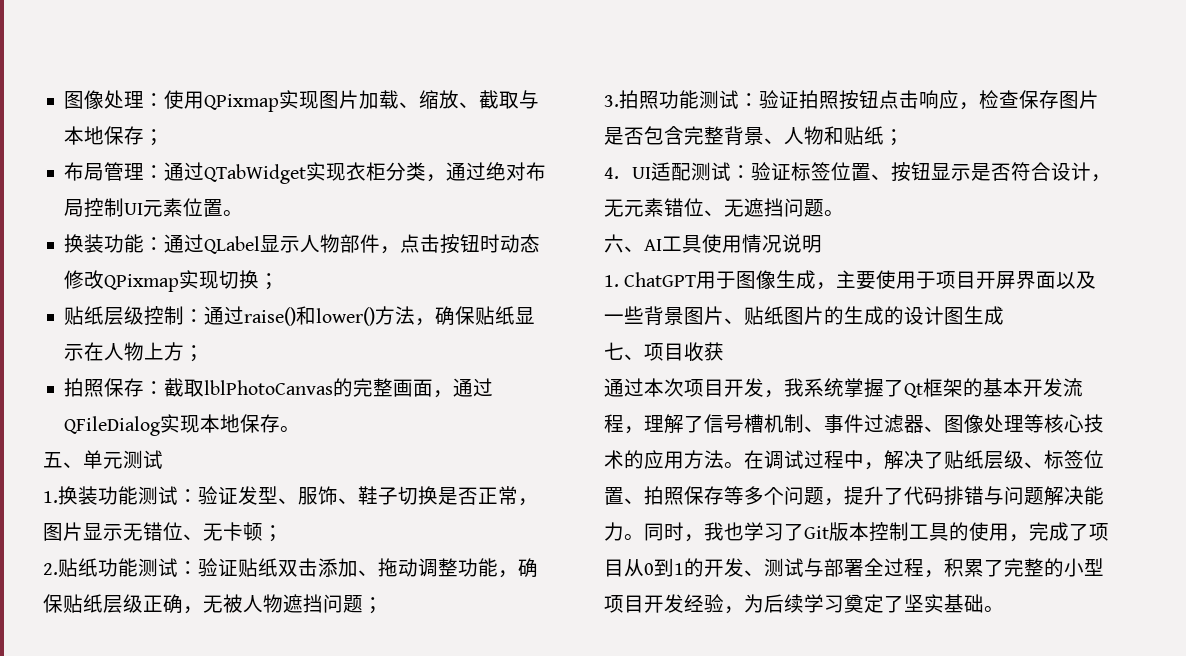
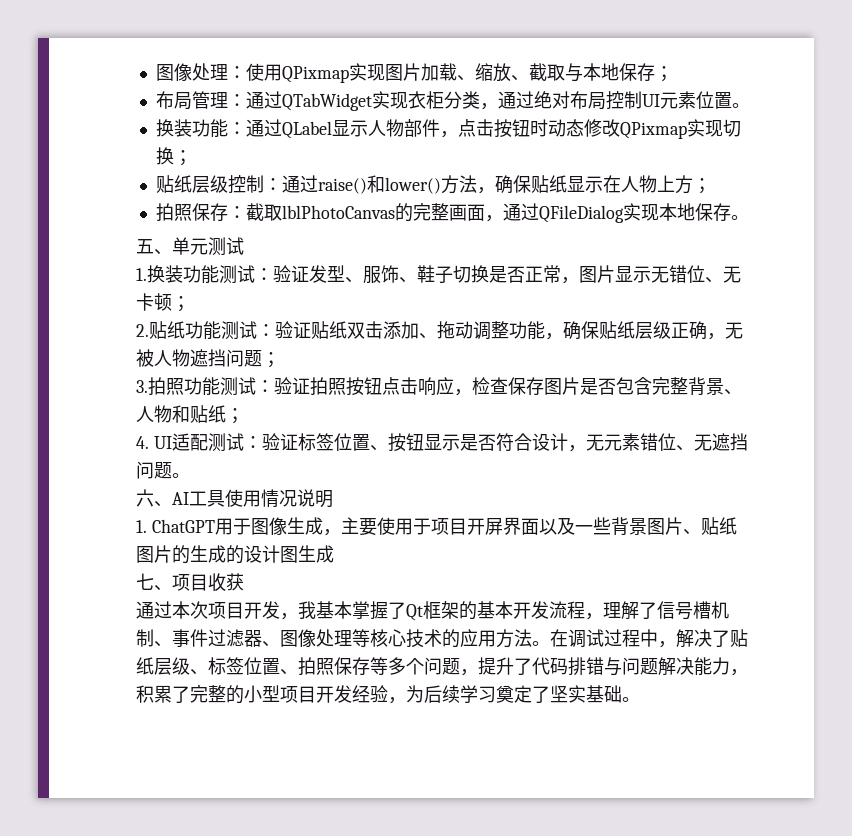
[804,378,844,397] 系统 -> [316,601,352,619] 基本
[624,522,1109,542] [604,558,924,577] 。同时，我也学习了Git版本控制工具的使用，完成了项目从0到1的开发、测试与部署全过程 -> (730, 666) none

